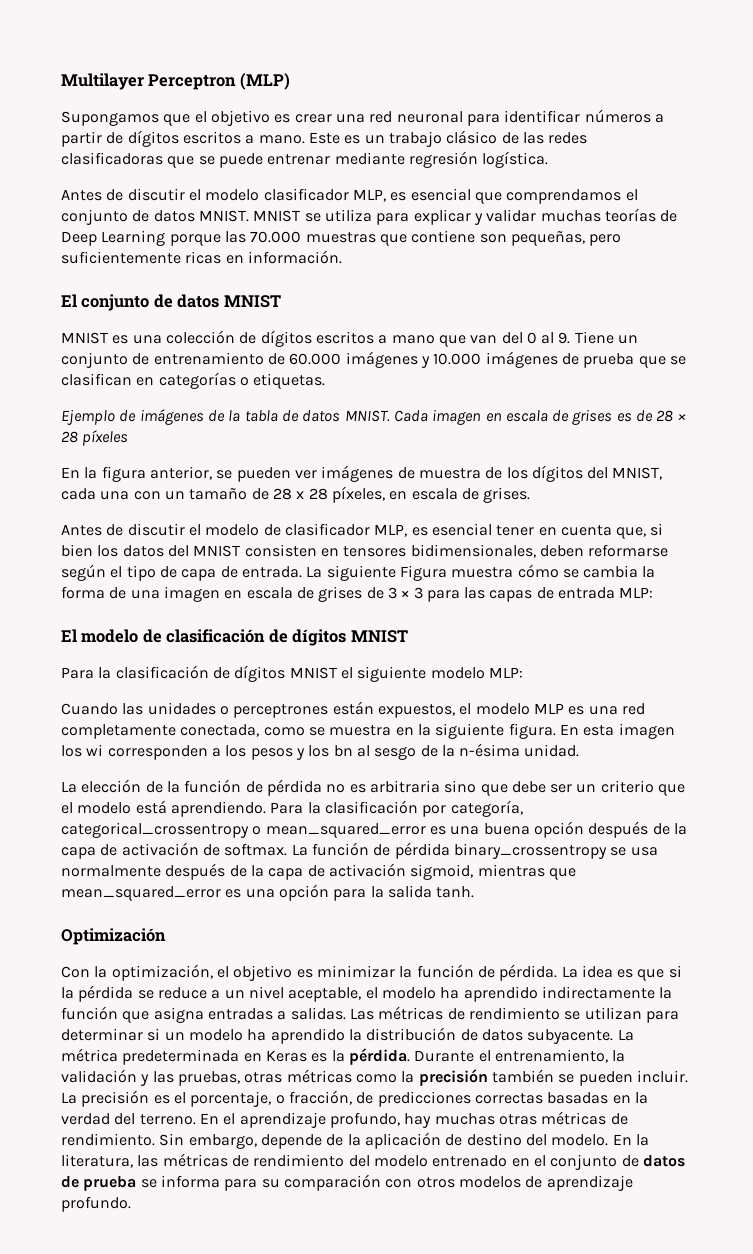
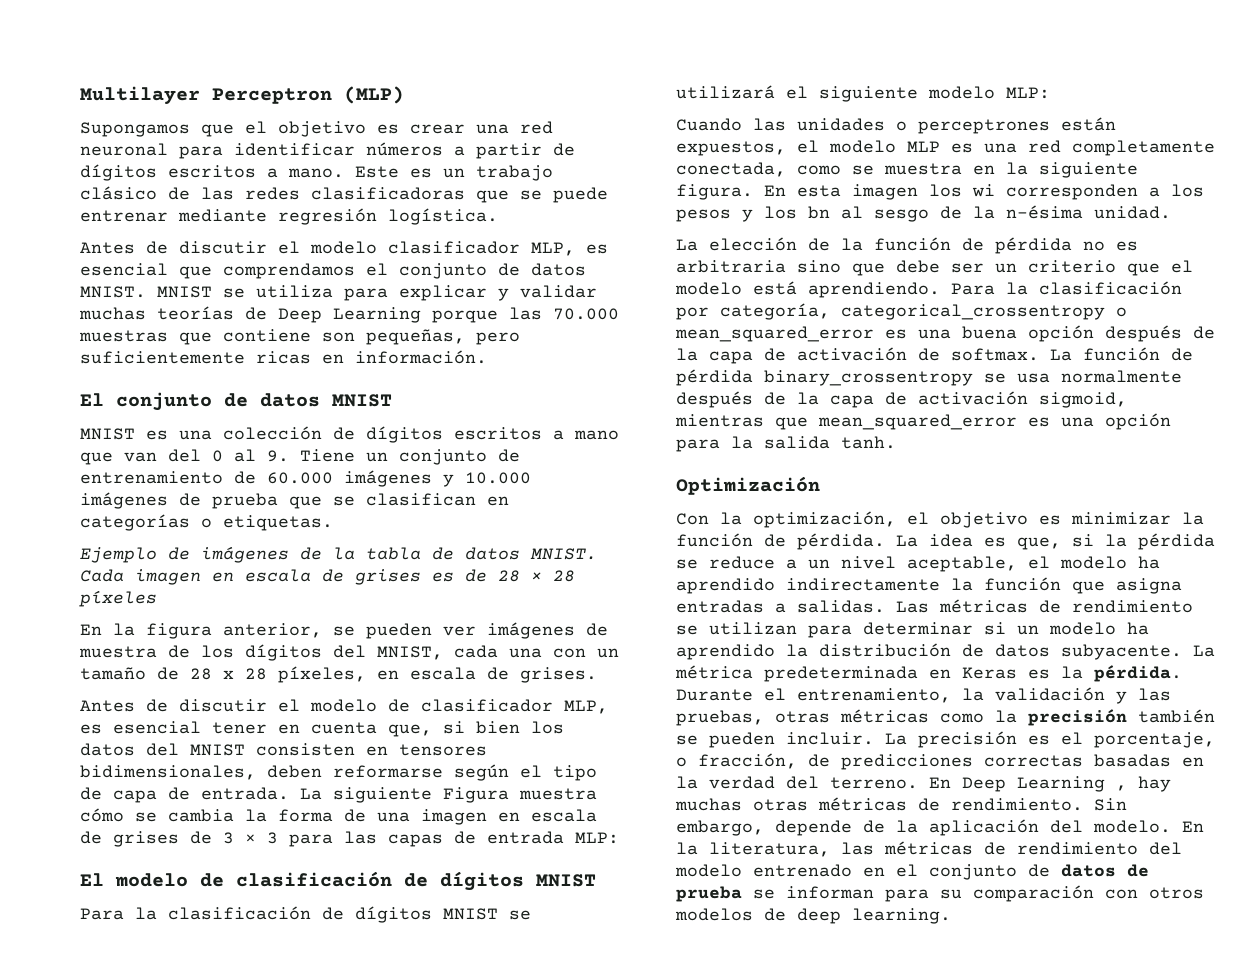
(337, 673) none -> [509,910,531,920] [676,85,775,99] se utilizará
[637,969,665,981] que -> [1017,537,1061,550] que,
[223,1112,400,1128] el aprendizaje profundo, -> [962,776,1127,792] Deep Learning ,
[445,1133,522,1146] de destino -> (1039, 827) none
[160,1175,220,1188] informa -> [786,886,874,899] informan
[546,1175,633,1191] [61,1196,131,1212] aprendizaje profundo. -> [797,908,951,924] deep learning.

